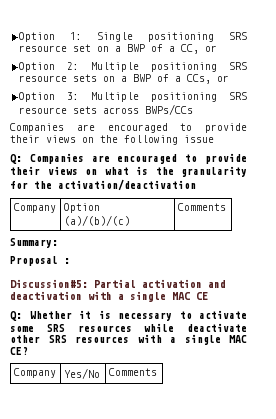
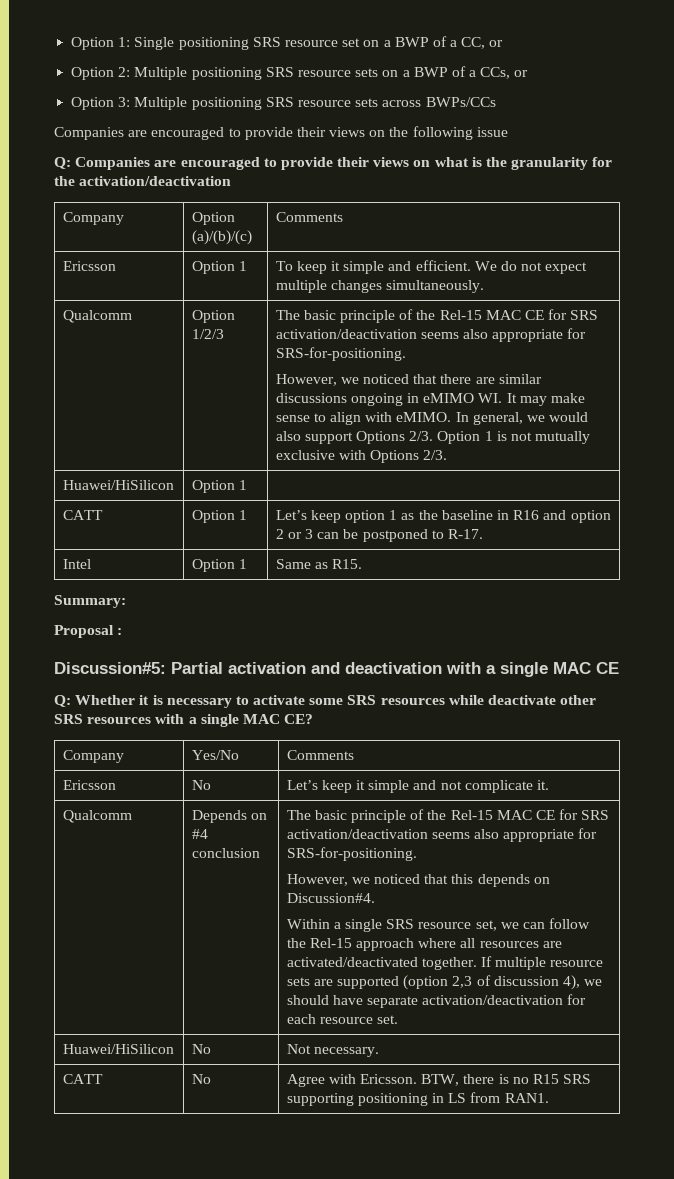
(226, 207) none -> [62,261,116,271] [191,261,247,274] [275,260,588,274] [275,280,485,293] [62,310,132,323] [191,310,235,323] [191,329,224,339] [275,309,599,323] [275,328,587,342] [275,347,406,361] [275,374,542,386] [275,393,585,406] [275,412,589,425] [275,431,591,444] [275,450,448,463] [62,480,174,490] [191,480,247,493] [62,510,103,520] [191,510,247,523] [275,510,611,523] [275,529,483,542] [62,559,91,569] [191,559,247,572] [275,559,363,569] // Ericsson | Option 1 | To keep it simple and efficient. We do not expect multiple changes simultaneously. // Qualcomm | Option 1/2/3 | The basic principle of the Rel-15 MAC CE for SRS activation/deactivation seems also appropriate for SRS-for-positioning. // However, we noticed that there are similar discussions ongoing in eMIMO WI. It may make sense to align with eMIMO. In general, we would also support Options 2/3. Option 1 is not mutually exclusive with Options 2/3. // Huawei/HiSilicon | Option 1 | // CATT | Option 1 | Let’s keep option 1 as the baseline in R16 and option 2 or 3 can be postponed to R-17. // Intel | Option 1 | Same as R15.
(157, 372) none -> [62,780,116,790] [191,780,211,790] [286,780,549,793] [62,810,132,823] [191,810,267,823] [191,829,208,839] [191,848,260,858] [286,809,610,823] [286,828,598,842] [286,847,417,861] [286,874,550,887] [286,893,375,903] [286,918,591,932] [286,938,562,951] [286,956,604,970] [286,975,603,990] [286,994,587,1008] [286,1014,399,1024] [62,1044,174,1054] [191,1044,211,1054] [286,1044,379,1057] [62,1074,103,1084] [191,1074,211,1084] [286,1074,592,1087] [286,1092,549,1106] // Ericsson | No | Let’s keep it simple and not complicate it. // Qualcomm | Depends on #4 conclusion | The basic principle of the Rel-15 MAC CE for SRS activation/deactivation seems also appropriate for SRS-for-positioning. // However, we noticed that this depends on Discussion#4. // Within a single SRS resource set, we can follow the Rel-15 approach where all resources are activated/deactivated together. If multiple resource sets are supported (option 2,3 of discussion 4), we should have separate activation/deactivation for each resource set. // Huawei/HiSilicon | No | Not necessary. // CATT | No | Agree with Ericsson. BTW, there is no R15 SRS supporting positioning in LS from RAN1.

